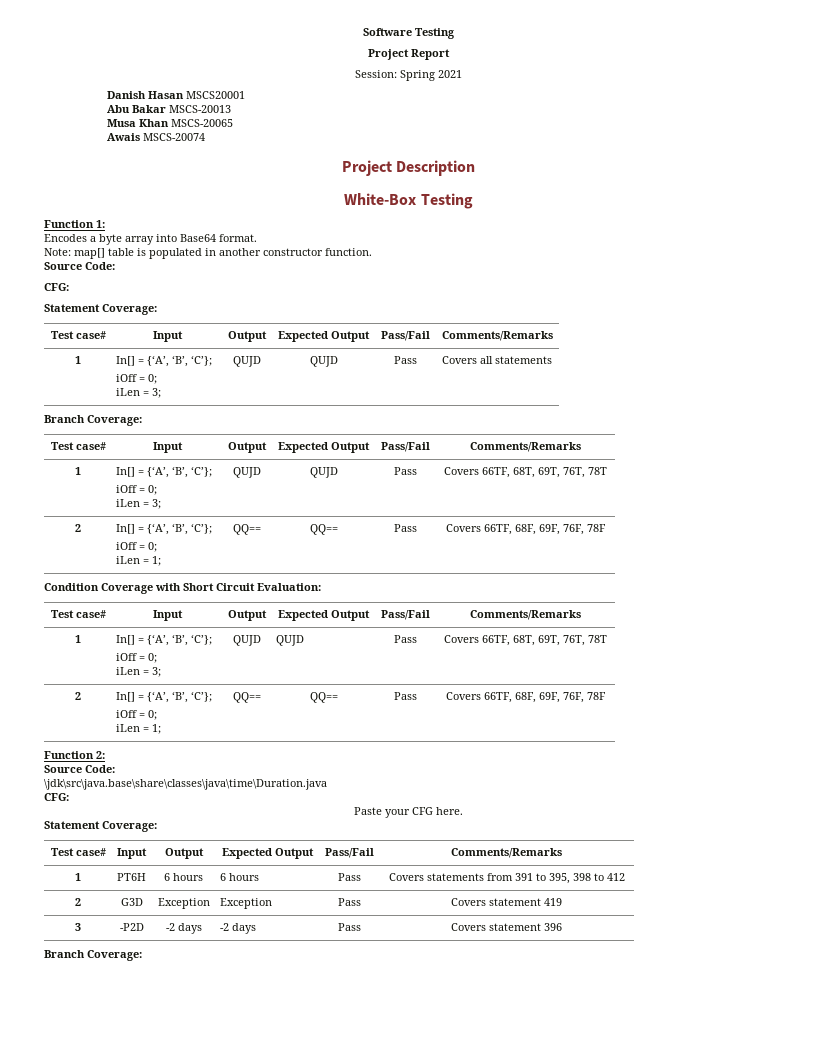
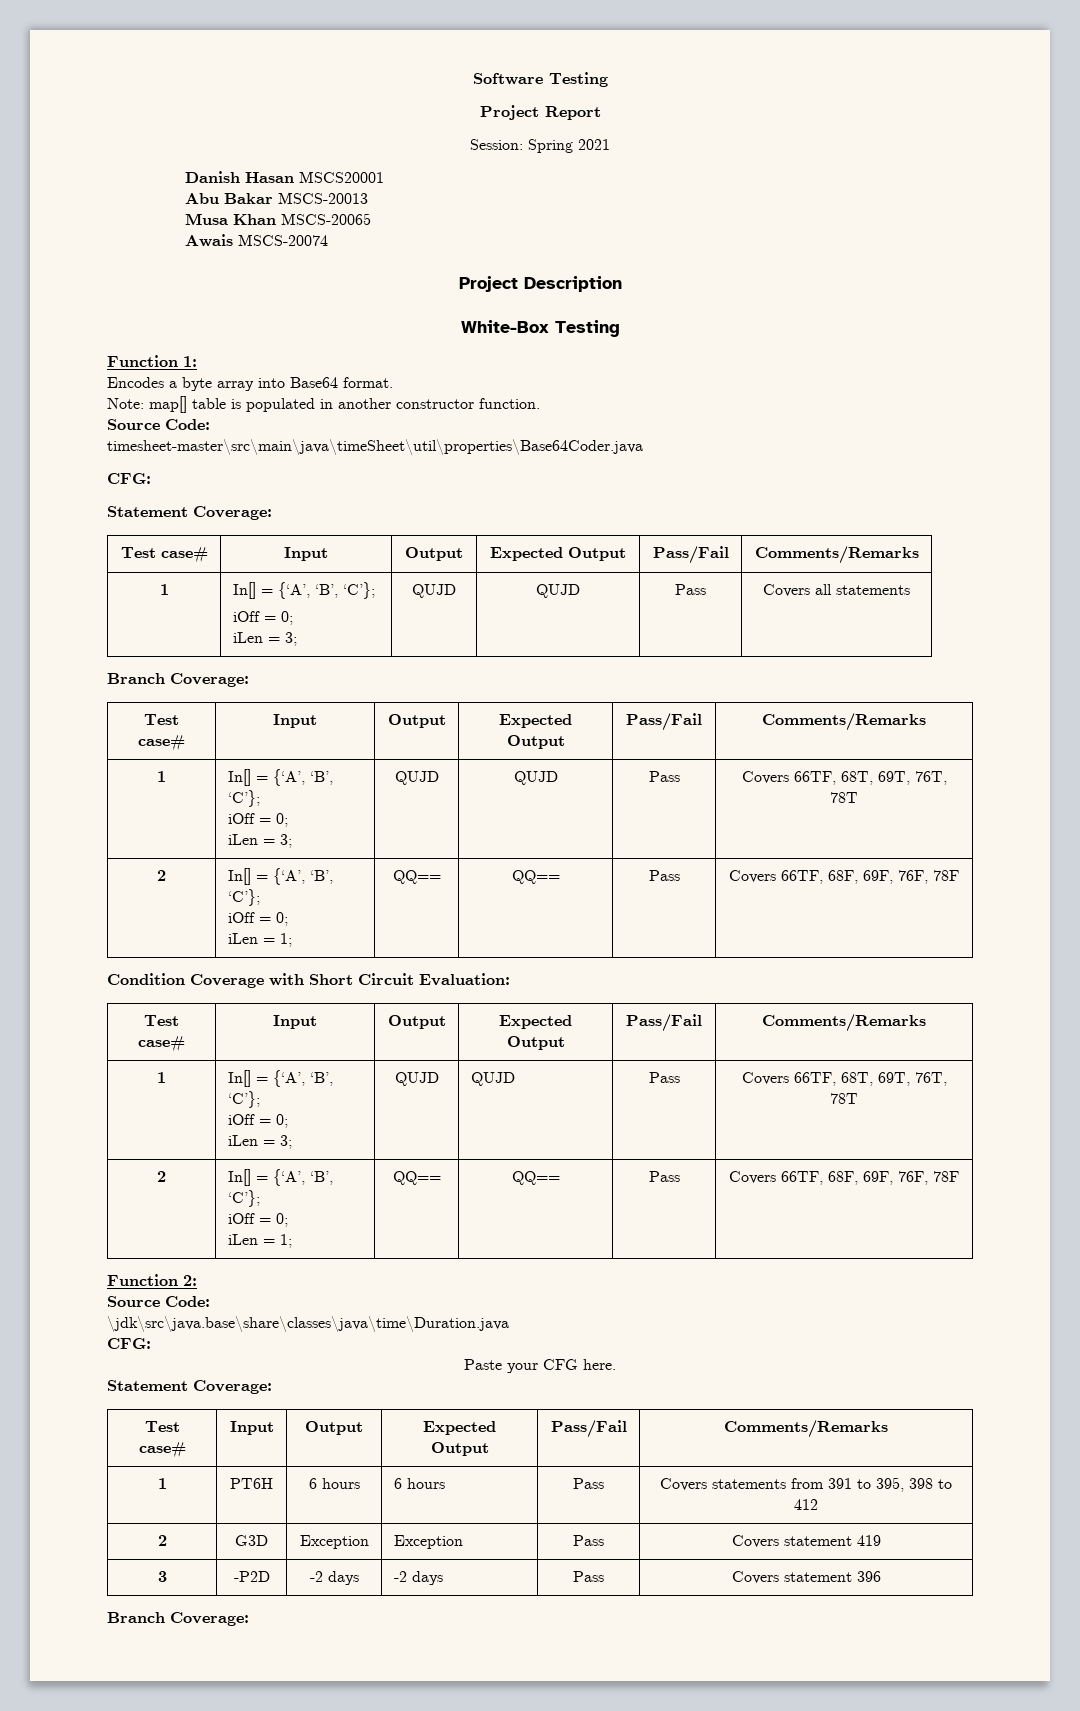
(115, 266) none -> [107,439,643,455] // timesheet-master\src\main\java\timeSheet\util\properties\Base64Coder.java

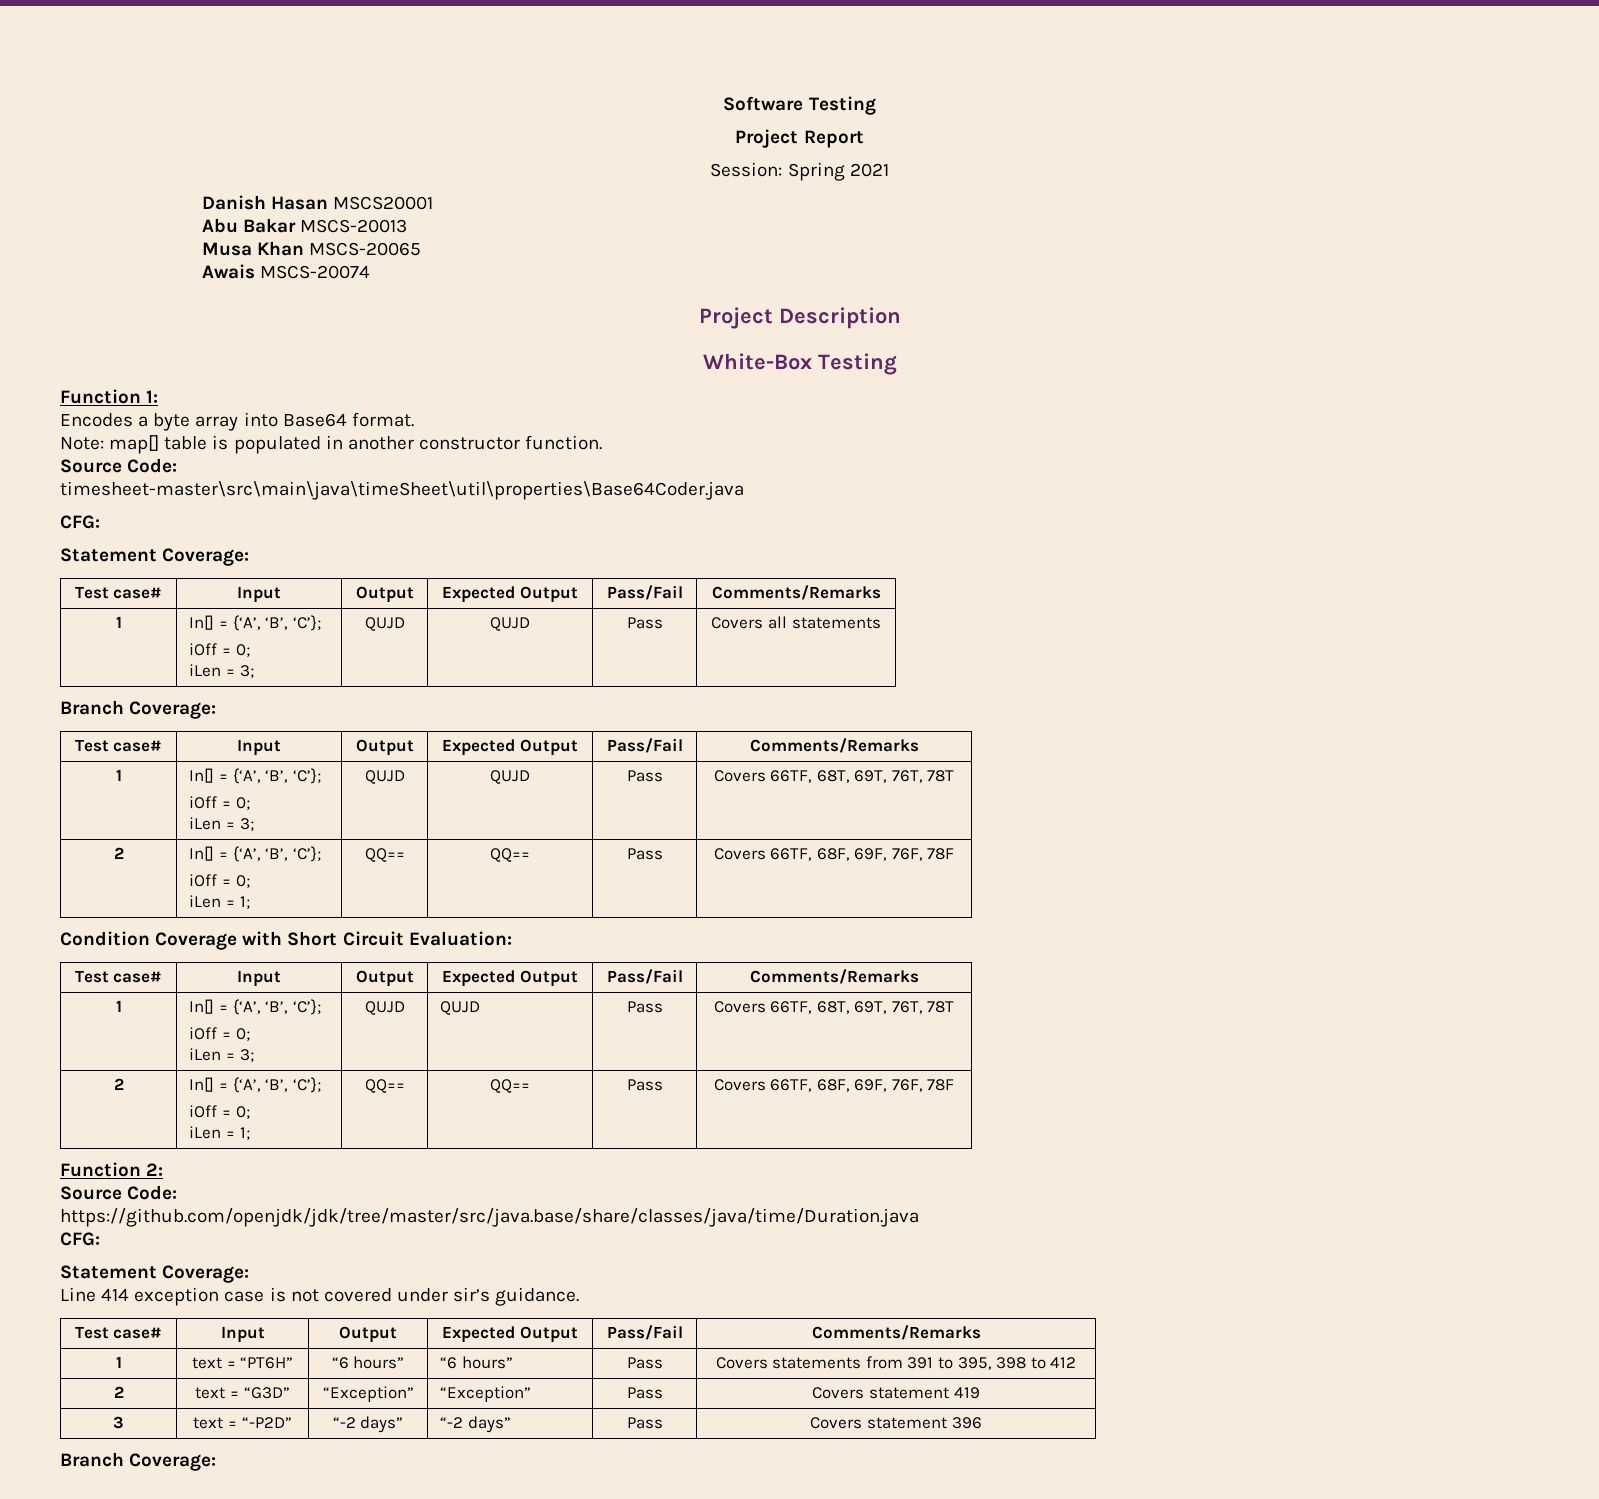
[107,1316,509,1332] [107,1338,151,1349] [464,1359,616,1373] [107,1380,272,1394] [144,1421,180,1432] [138,1442,186,1458] [229,1421,274,1435] [305,1421,363,1435] [423,1421,496,1435] [430,1442,489,1456] [550,1420,627,1438] [723,1420,888,1438] [157,1478,167,1489] [230,1478,273,1489] [308,1478,360,1489] [393,1478,445,1489] \jdk\src\java.base\share\classes\java\time\Duration.java // CFG: // Paste your CFG here. // Statement Coverage: // Test case# | Input | Output | Expected Output | Pass/Fail | Comments/Remarks // 1 | PT6H | 6 hours | 6 hours -> [60,1208,919,1227] [60,1232,100,1246] [60,1265,250,1283] [60,1287,580,1306] [74,1326,163,1339] [220,1326,265,1343] [339,1326,397,1343] [442,1326,578,1343] [606,1325,683,1340] [811,1325,981,1340] [115,1356,122,1368] [191,1357,294,1369] [331,1356,405,1369] [440,1356,514,1369] https://github.com/openjdk/jdk/tree/master/src/java.base/share/classes/java/time/Duration.java // CFG: // Statement Coverage: // Line 414 exception case is not covered under sir’s guidance. // Test case# | Input | Output | Expected Output | Pass/Fail | Comments/Remarks // 1 | text = “PT6H” | “6 hours” | “6 hours”
[235,1535,268,1546] [299,1535,369,1549] [393,1535,463,1549] G3D | Exception | Exception -> [195,1387,290,1399] [322,1386,414,1402] [440,1386,532,1402] text = “G3D” | “Exception” | “Exception”
[233,1571,270,1582] [309,1571,359,1585] [393,1571,443,1585] -P2D | -2 days | -2 days -> [193,1417,292,1429] [332,1416,404,1433] [440,1416,512,1433] text = “-P2D” | “-2 days” | “-2 days”

